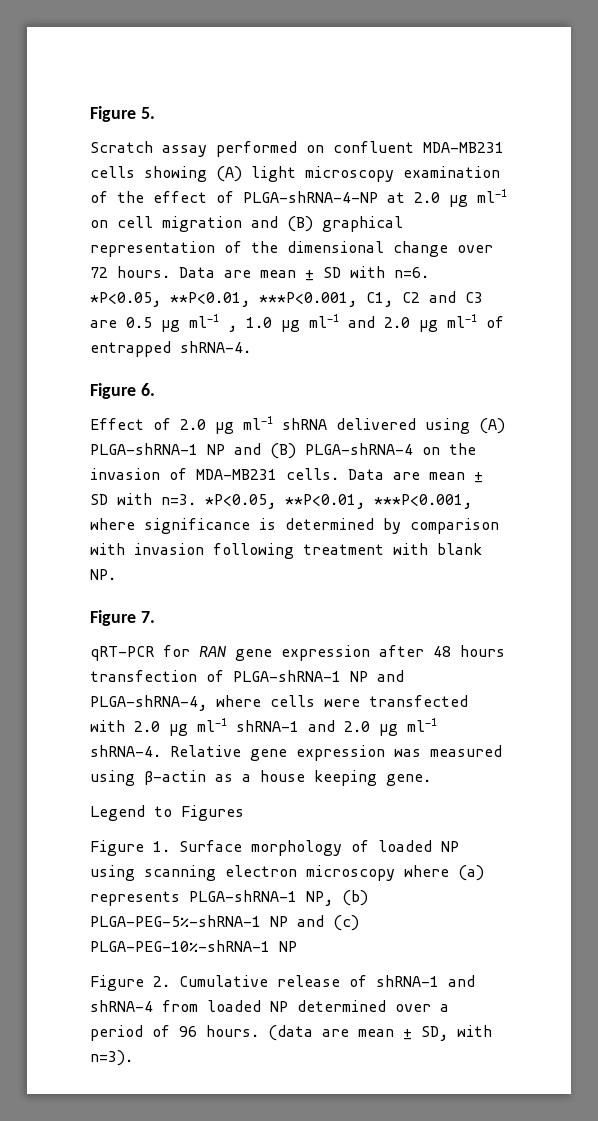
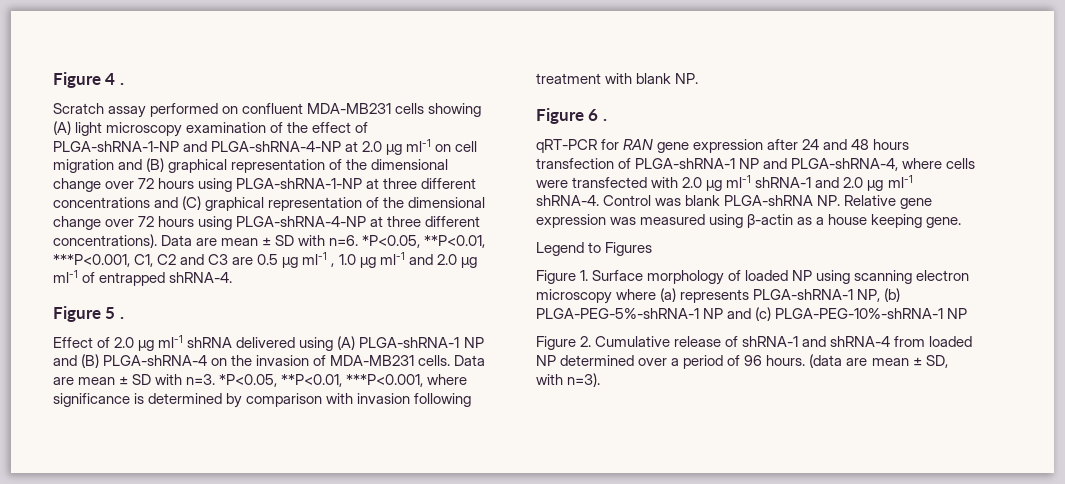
[90,106,155,122] Figure 5. -> [53,72,124,88] Figure 4 .
(234, 197) none -> [53,141,208,152] PLGA-shRNA-1-NP and
[117,266,170,278] hours. -> [158,178,477,192] [53,196,486,211] [53,216,481,230] [53,234,157,248] hours using PLGA-shRNA-1-NP at three different concentrations and (C) graphical representation of the dimensional change over 72 hours using PLGA-shRNA-4-NP at three different concentrations).
[140,383,155,396] 6. -> [105,307,124,319] 5 .
[140,611,155,623] 7. -> [588,109,607,121] 6 .
(424, 651) none -> [802,139,848,150] 24 and
(161, 751) none -> [603,195,841,206] Control was blank PLGA-shRNA NP.

